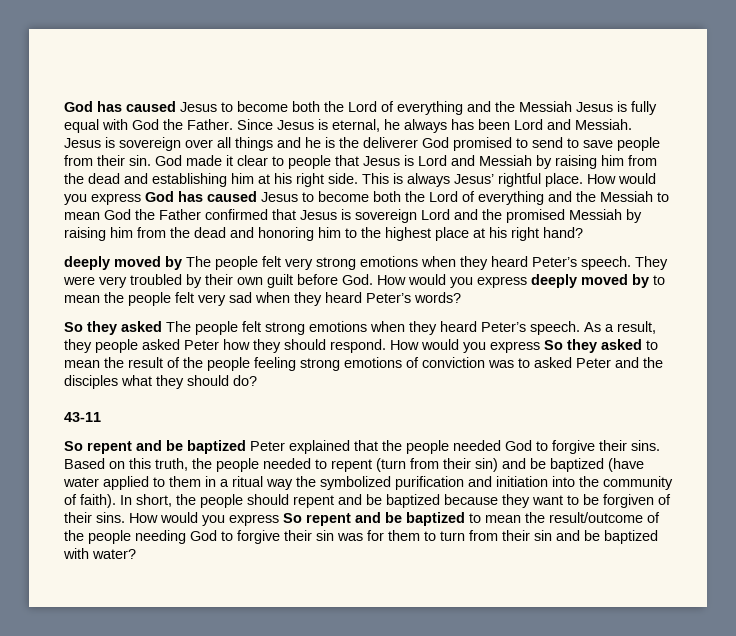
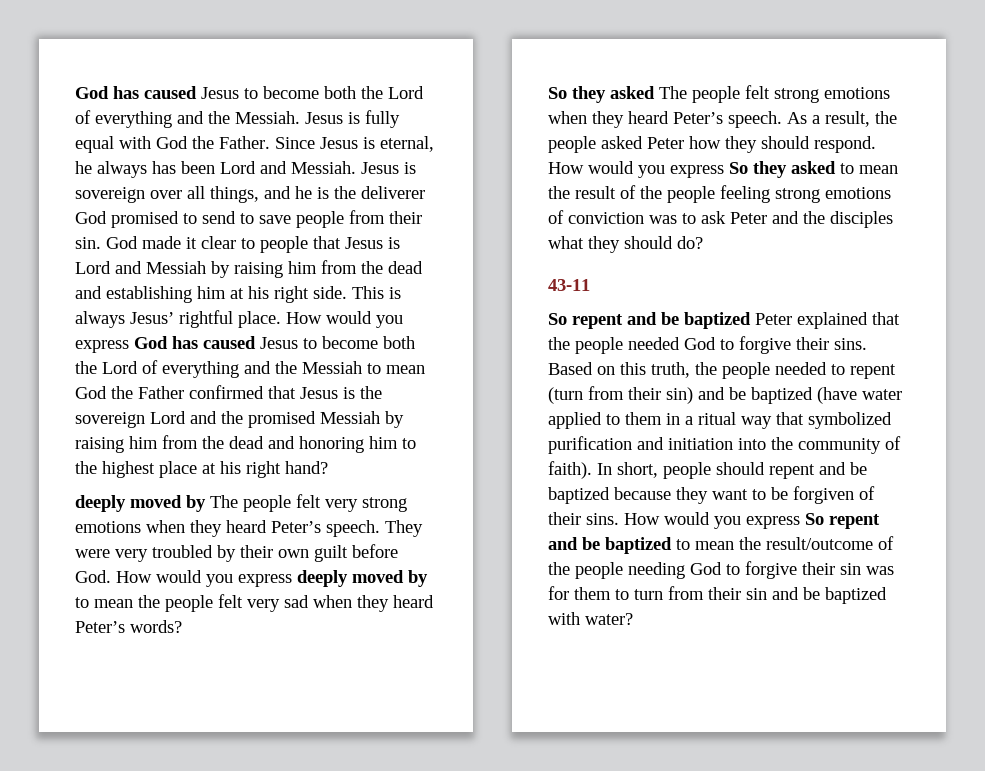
[519,101,572,112] Messiah -> [235,111,300,124] Messiah.
[235,137,273,151] things -> [210,186,259,203] things,
(351, 214) none -> [360,386,382,399] the
[64,339,92,353] they -> [875,111,897,124] the
[534,357,572,368] asked -> [701,211,726,224] ask
[296,476,316,487] the -> [776,412,804,425] that
[176,494,196,505] the -> (658, 470) none

